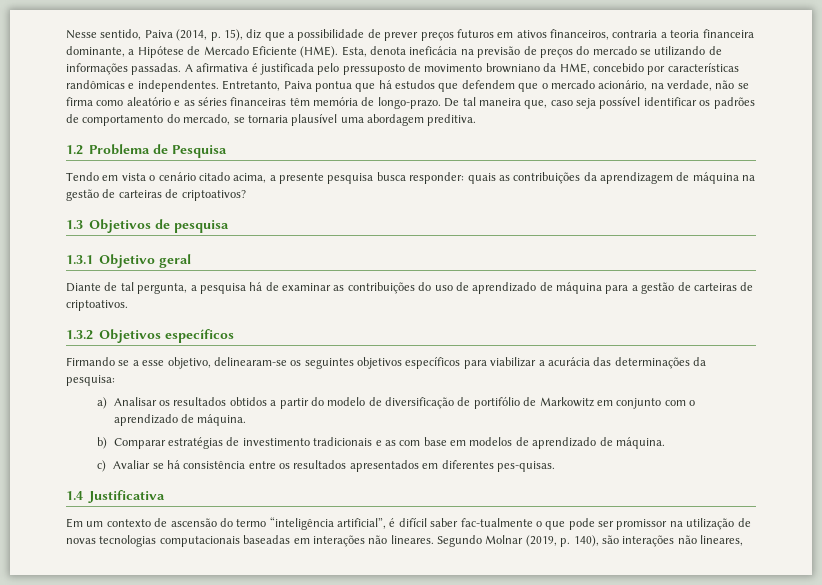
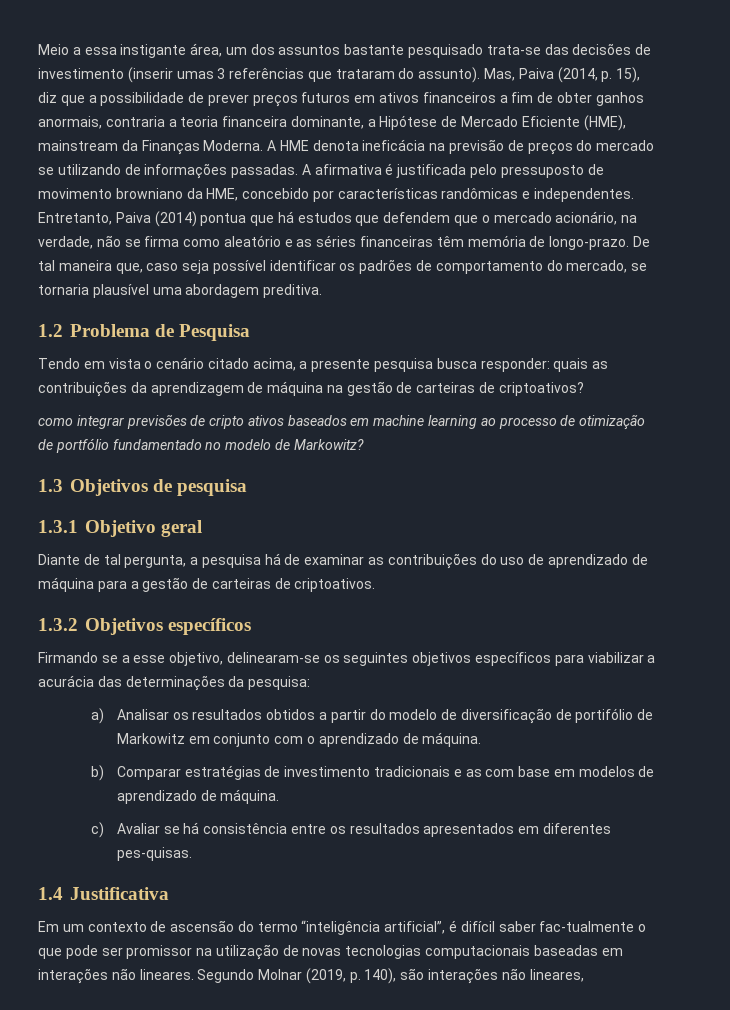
[66,29,142,40] Nesse sentido, -> [38,43,652,58] [38,67,516,83] Meio a essa instigante área, um dos assuntos bastante pesquisado trata-se das decisões de investimento (inserir umas 3 referências que trataram do assunto). Mas,
[550,29,609,40] financeiros, -> [422,92,644,106] [38,116,102,129] financeiros a fim de obter ganhos anormais,
[300,46,367,58] (HME). Esta, -> [583,115,626,131] [38,140,309,155] (HME), mainstream da Finanças Moderna. A HME
(312, 85) none -> [154,211,197,227] (2014)
(246, 195) none -> [38,415,646,430] [38,438,364,453] // como integrar previsões de cripto ativos baseados em machine learning ao processo de otimização de portfólio fundamentado no modelo de Markowitz?

